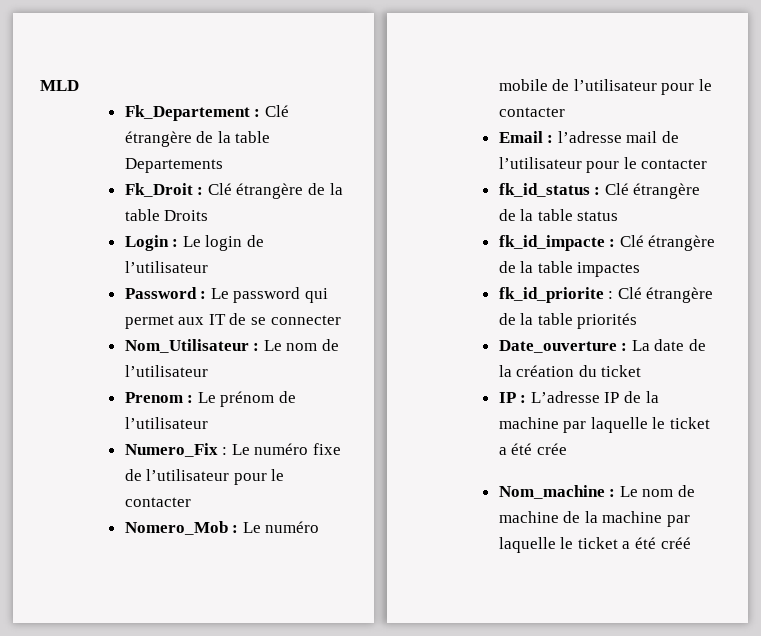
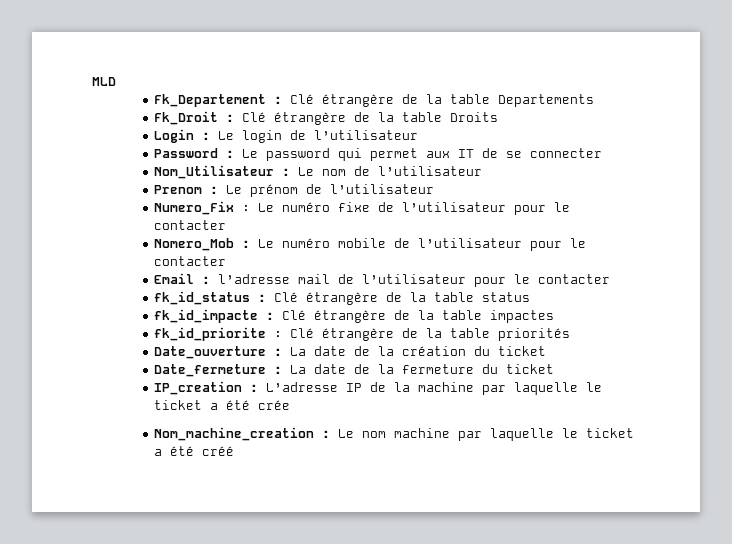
[498,392,516,403] IP -> [154,364,555,377] [154,381,243,395] Date_fermeture : La date de la fermeture du ticket // IP_creation
[498,485,696,499] [498,511,598,523] Nom_machine : Le nom de machine de la -> [154,427,387,441] Nom_machine_creation : Le nom

